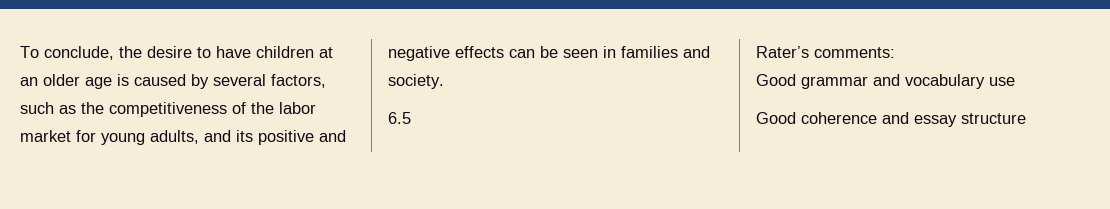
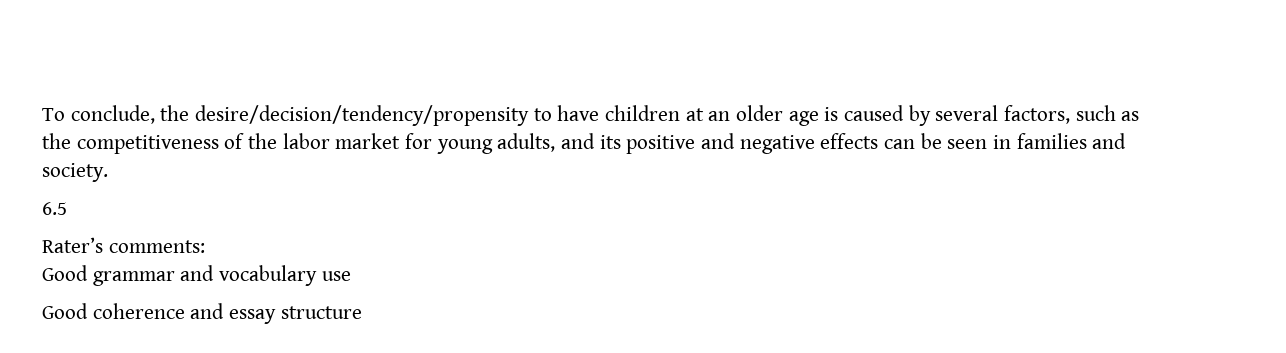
[147,46,192,58] desire -> [195,105,530,126] desire/decision/tendency/propensity

